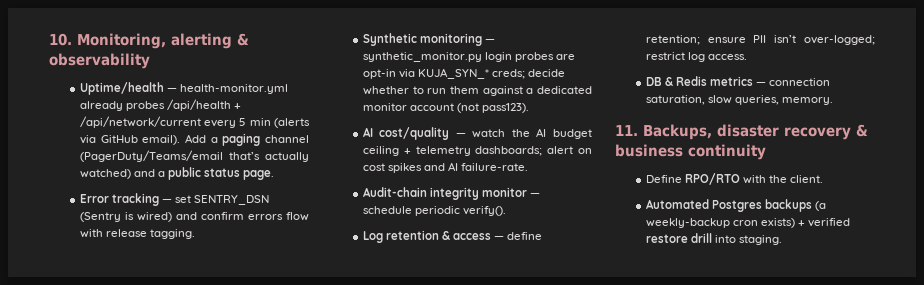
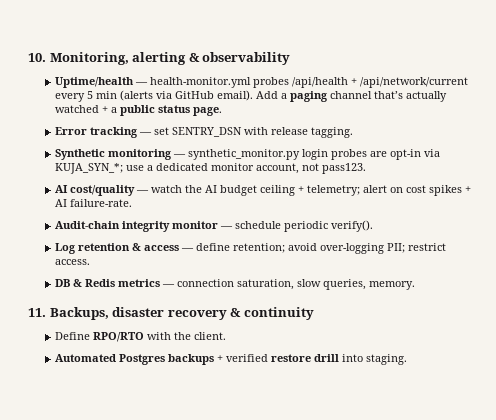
[79,101,123,111] already -> (251, 82) none
[79,150,223,162] (PagerDuty/Teams/email -> (372, 95) none
[79,169,156,179] watched) and -> [54,105,108,113] watched +
[79,212,309,222] (Sentry is wired) and confirm errors flow -> (242, 132) none
[418,68,566,79] [362,86,592,96] [362,103,530,113] KUJA_SYN_* creds; decide whether to run them against a dedicated monitor account (not pass123). -> [54,163,366,174] KUJA_SYN_*; use a dedicated monitor account, not pass123.
[415,146,543,156] telemetry dashboards; -> [306,185,360,196] telemetry;
[424,163,446,171] and -> [464,186,471,193] +
[707,35,875,45] [645,52,706,62] ensure PII isn’t over-logged; restrict log -> [287,243,446,254] avoid over-logging PII; restrict
[615,144,683,157] business -> (242, 312) none
[815,201,827,211] [645,218,796,228] (a weekly-backup cron exists) -> (214, 359) none

